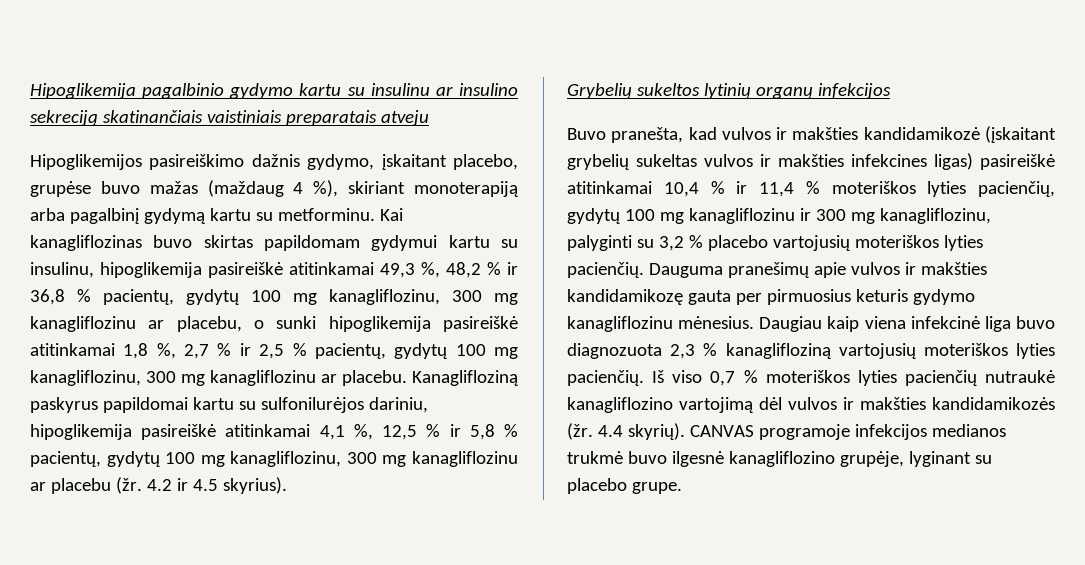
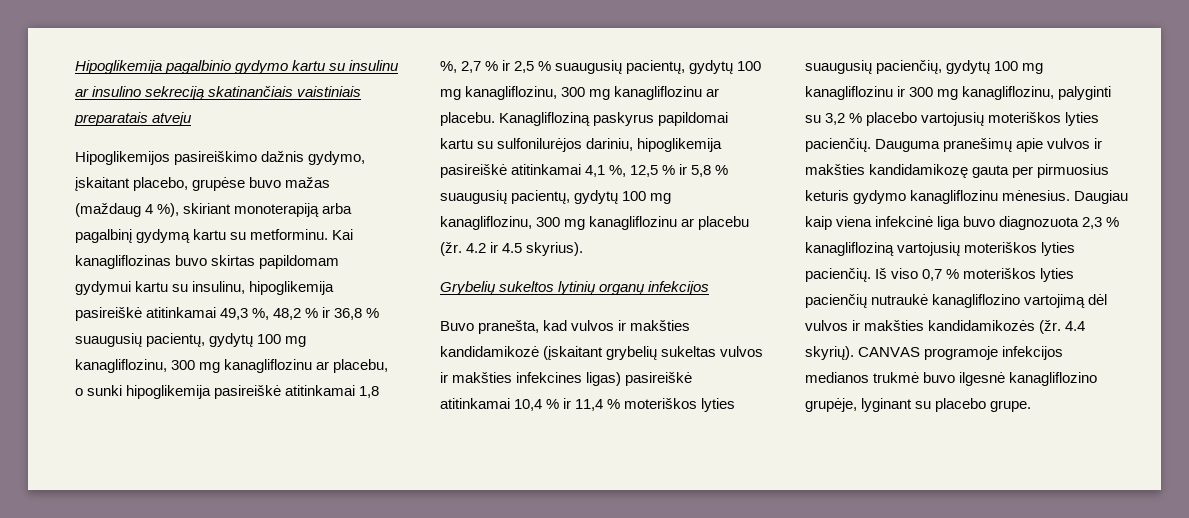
(91, 295) none -> [75,333,142,347] suaugusių
(307, 349) none -> [555,60,623,74] suaugusių
(518, 430) none -> [440,190,507,204] suaugusių
(967, 189) none -> [805,60,872,74] suaugusių

